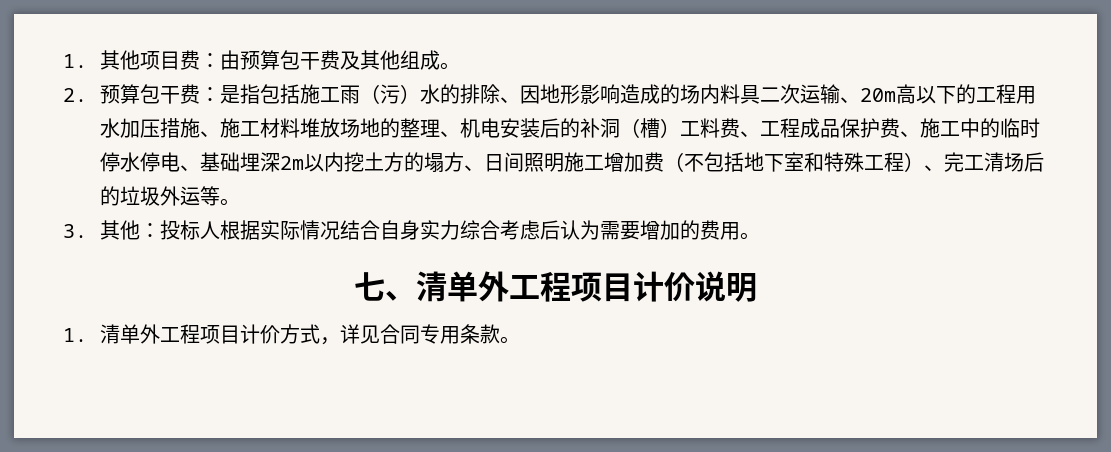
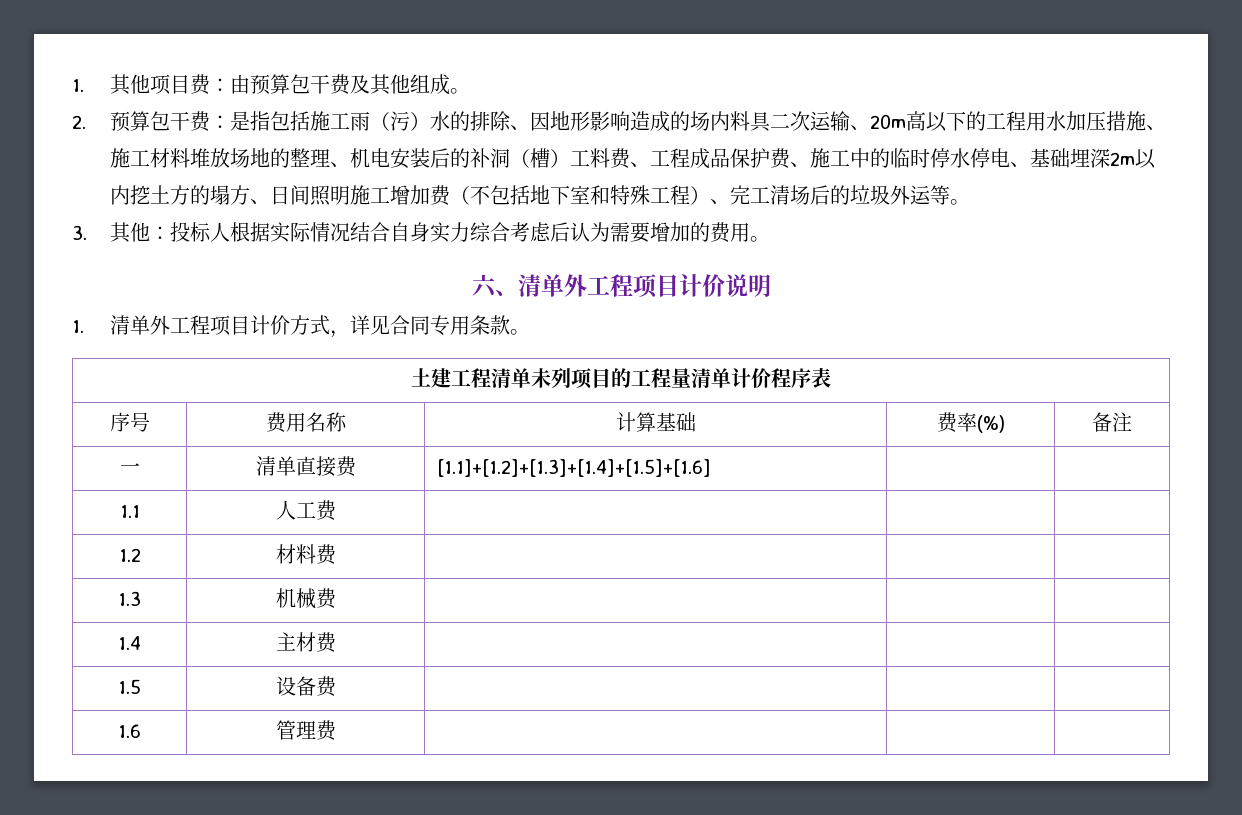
[354,272,385,301] 七 -> [471,274,497,298] 六
(521, 340) none -> [411,368,831,389] [109,412,150,432] [265,412,347,433] [615,412,696,432] [936,412,1005,433] [1092,412,1132,432] [119,463,140,474] [255,456,357,477] [437,459,712,477] [119,505,140,518] [275,500,337,521] [118,548,141,562] [275,544,337,565] [118,591,141,606] [275,588,337,609] [118,636,141,650] [275,632,337,653] [118,679,141,694] [275,676,337,697] [118,724,141,738] [275,720,337,741] // 土建工程清单未列项目的工程量清单计价程序表 // 序号 | 费用名称 | 计算基础 | 费率(%) | 备注 // 一 | 清单直接费 | [1.1]+[1.2]+[1.3]+[1.4]+[1.5]+[1.6] | | // 1.1 | 人工费 | | | // 1.2 | 材料费 | | | // 1.3 | 机械费 | | | // 1.4 | 主材费 | | | // 1.5 | 设备费 | | | // 1.6 | 管理费 | | |

